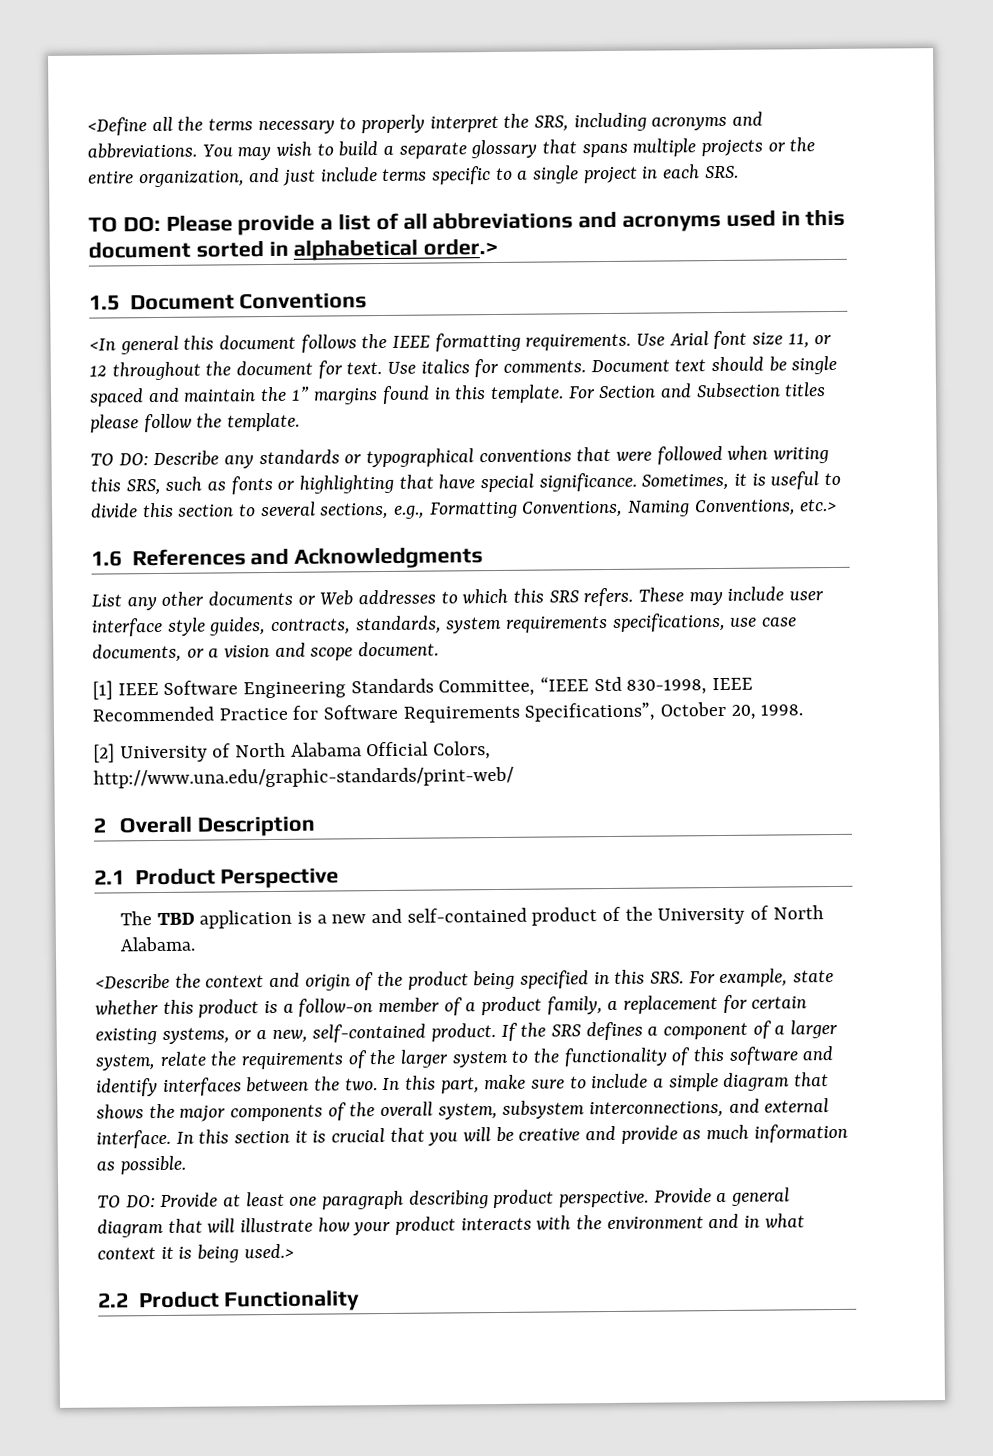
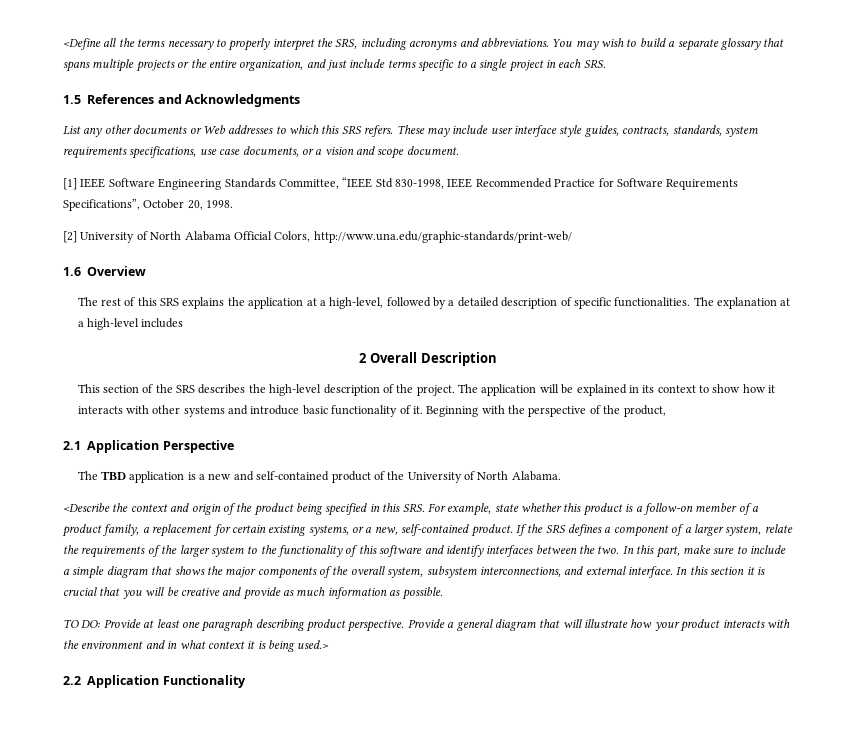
[88,208,846,236] [88,237,499,261] [89,292,368,311] [89,330,833,355] [89,355,838,381] [89,382,827,407] [90,412,301,433] [90,445,830,469] [90,471,842,496] [90,498,838,520] [91,550,122,567] TO DO: Please provide a list of all abbreviations and acronyms used in this document sorted in alphabetical order.> // 1.5 Document Conventions // <In general this document follows the IEEE formatting requirements. Use Arial font size 11, or 12 throughout the document for text. Use italics for comments. Document text should be single spaced and maintain the 1” margins found in this template. For Section and Subsection titles please follow the template. // TO DO: Describe any standards or typographical conventions that were followed when writing this SRS, such as fonts or highlighting that have special significance. Sometimes, it is useful to divide this section to several sections, e.g., Formatting Conventions, Naming Conventions, etc.> // 1.6 -> [63,95,81,104] 1.5
[93,815,315,837] 2 Overall Description -> [63,266,147,276] [77,297,791,309] [77,318,184,330] [359,352,497,366] [77,384,776,396] [77,405,666,417] 1.6 Overview // The rest of this SRS explains the application at a high-level, followed by a detailed description of specific functionalities. The explanation at a high-level includes // 2 Overall Description // This section of the SRS describes the high-level description of the project. The application will be explained in its context to show how it interacts with other systems and introduce basic functionality of it. Beginning with the perspective of the product,
[134,867,216,886] Product -> [87,440,160,453] Application
[137,1290,220,1309] Product -> [87,675,160,688] Application

